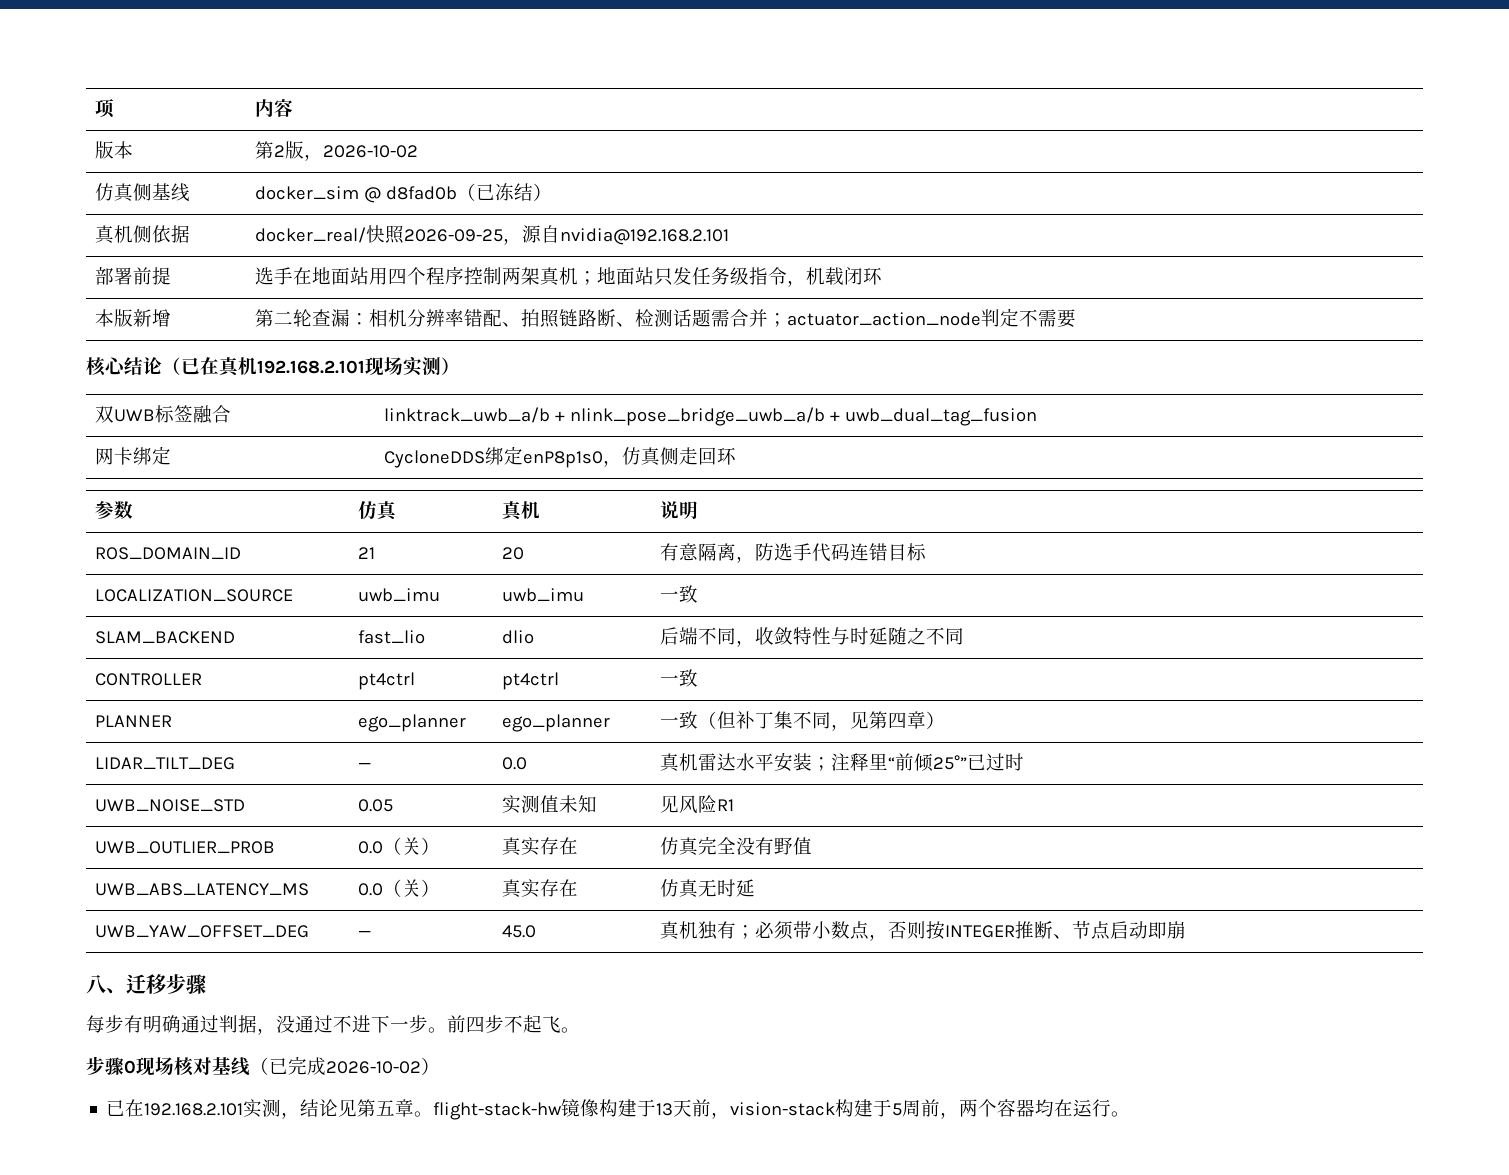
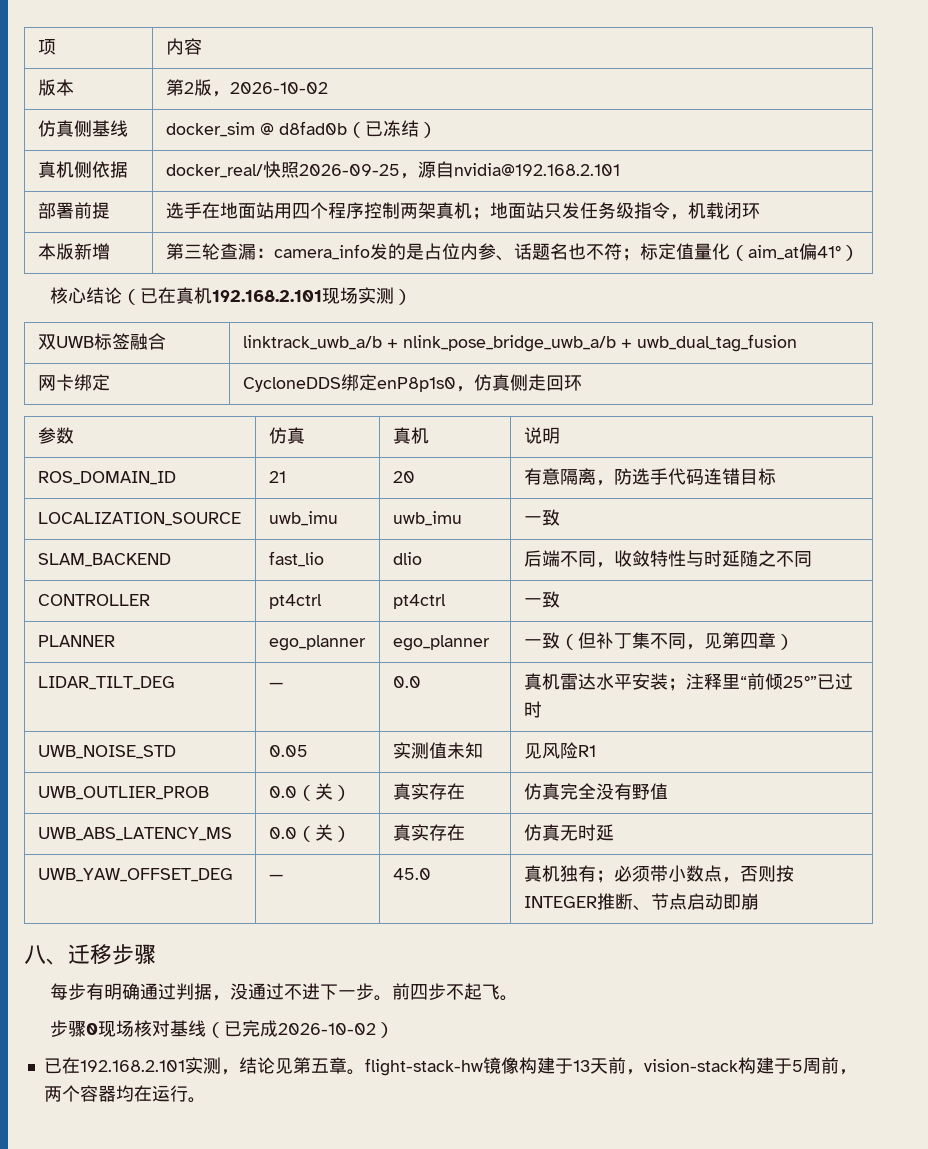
[274,311,294,325] 二 -> [183,244,202,259] 三
[369,308,1077,328] 相机分辨率错配、拍照链路断、检测话题需合并；actuator_action_node判定不需要 -> [273,243,859,261] camera_info发的是占位内参、话题名也不符；标定值量化（aim_at偏41°）

